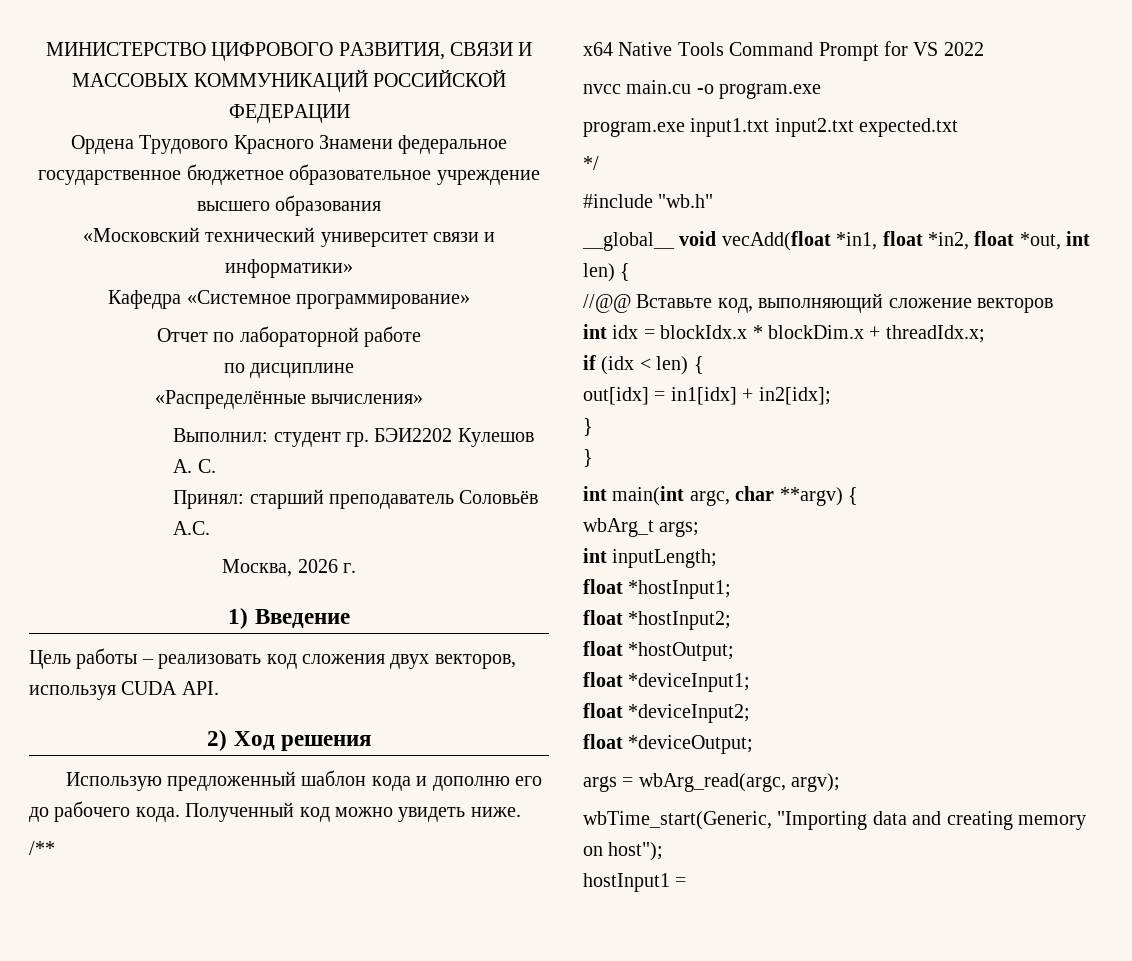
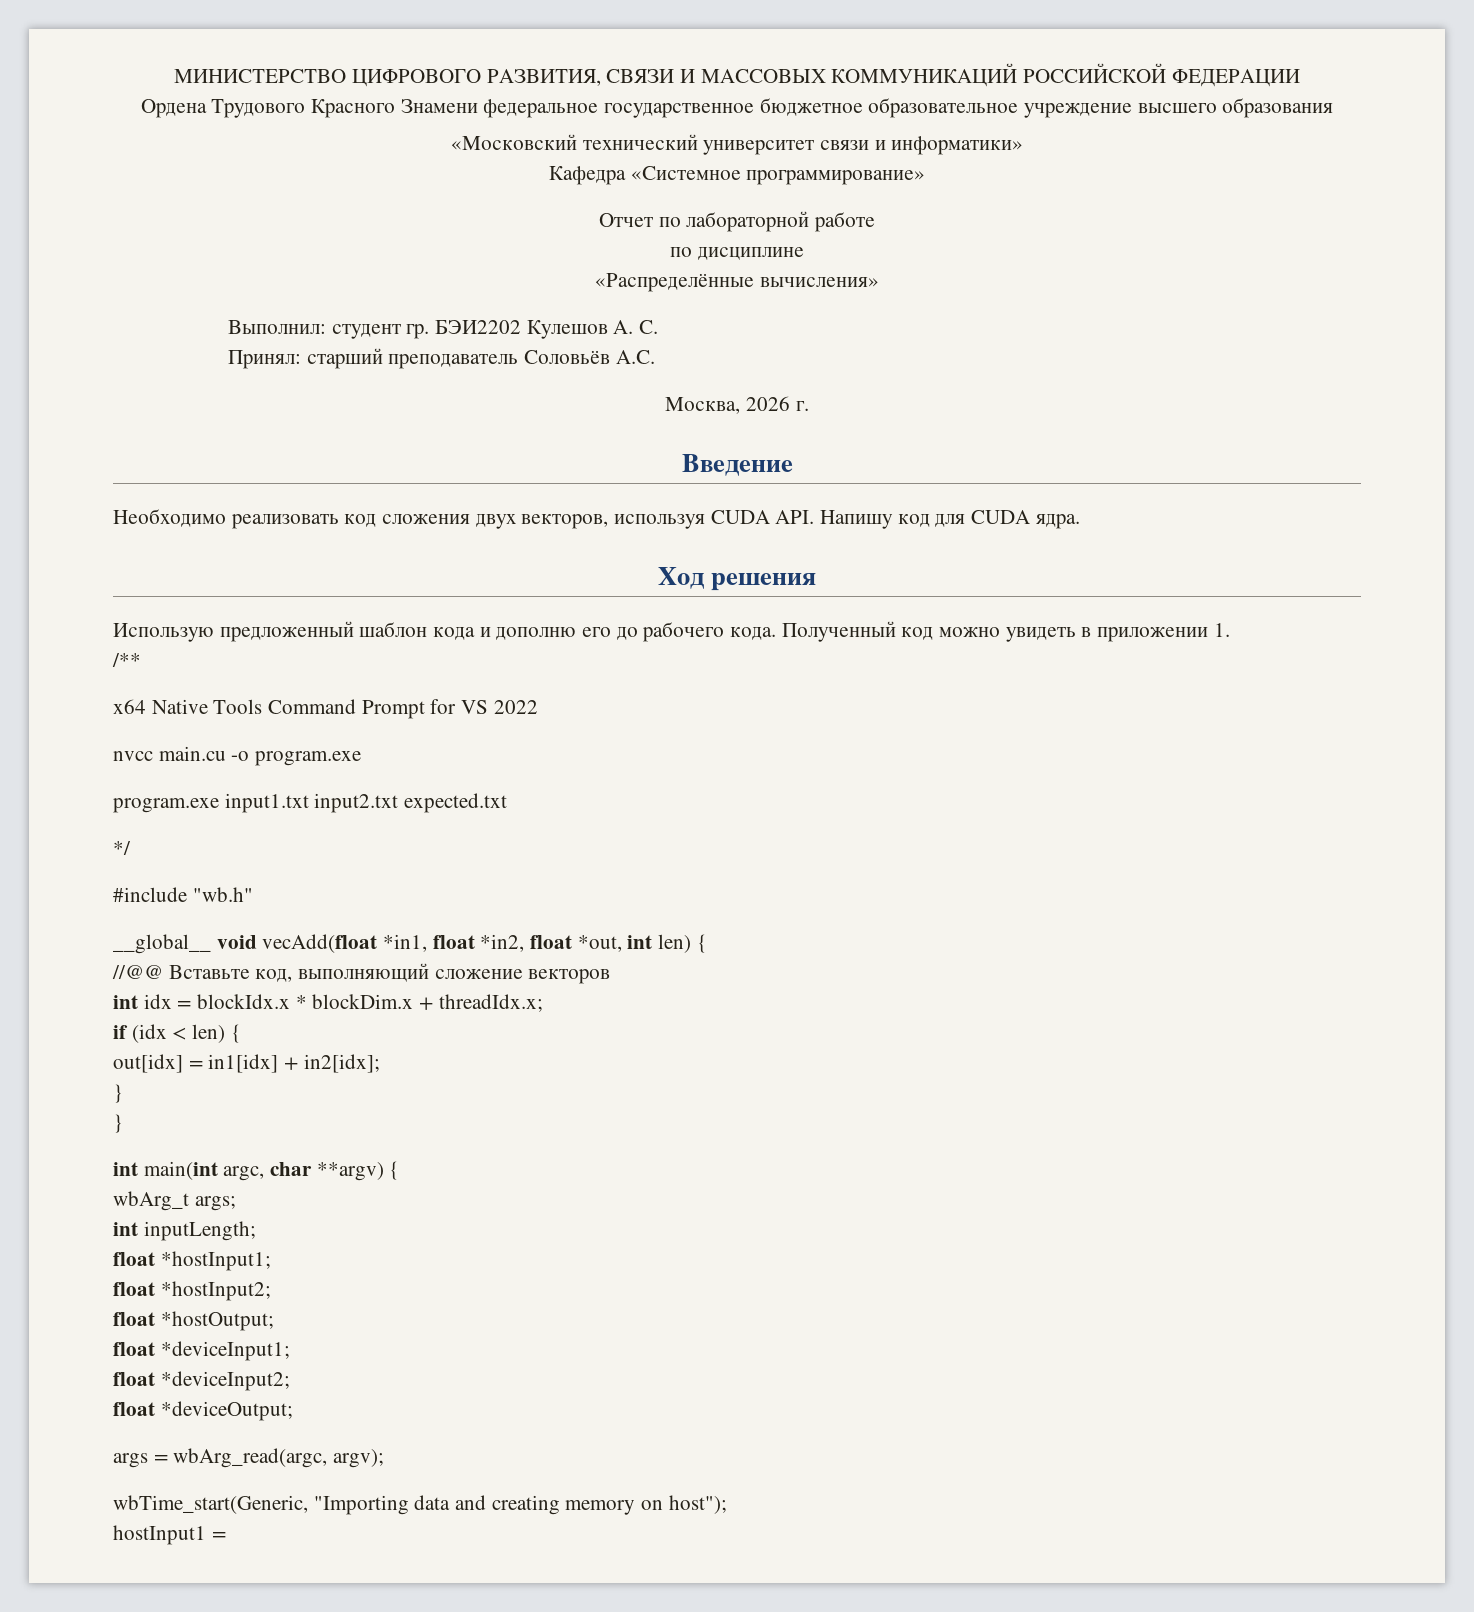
[228,608,249,629] 1) -> (809, 406) none
[29,648,154,669] Цель работы – -> [113,509,226,527] Необходимо
[207,730,228,751] // 2) -> [820,510,1080,529] Напишу код для CUDA ядра. //
[470,807,521,817] ниже. -> [1081,623,1230,642] в приложении 1.

